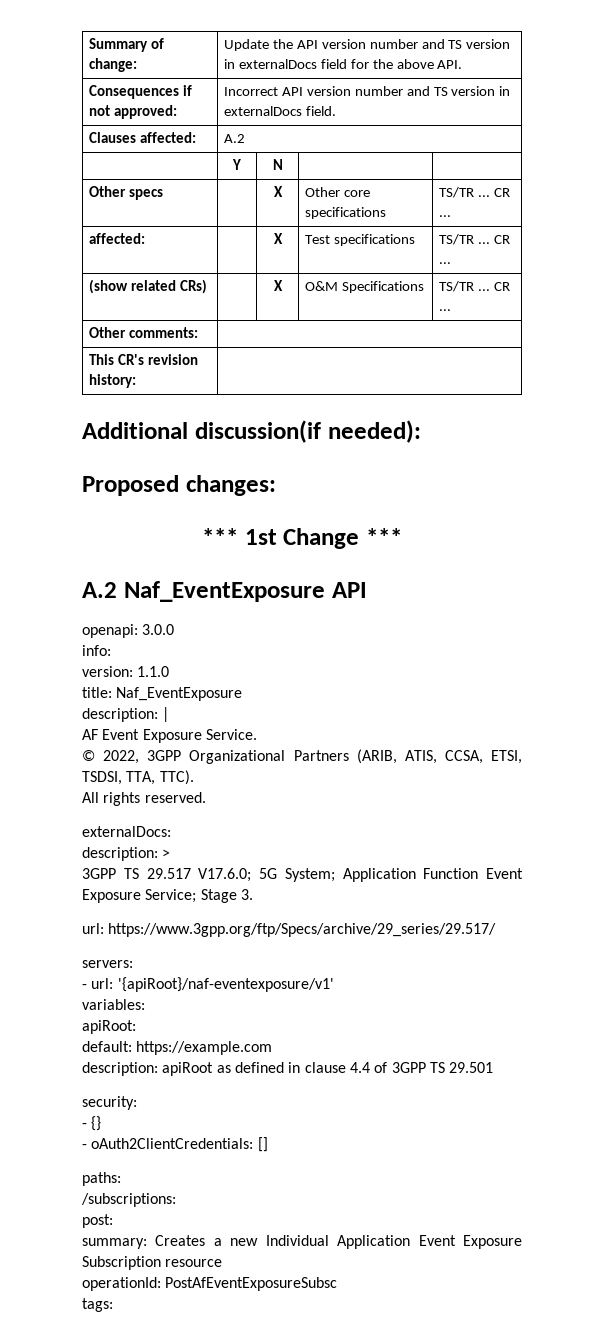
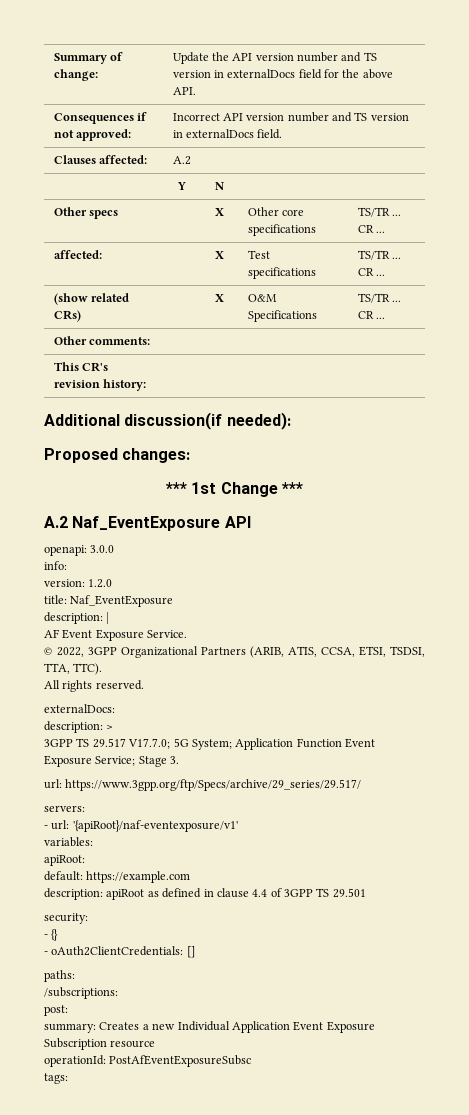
[137,666,170,677] 1.1.0 -> [88,579,113,588] 1.2.0
[198,868,252,882] V17.6.0; -> [128,738,171,749] V17.7.0;

